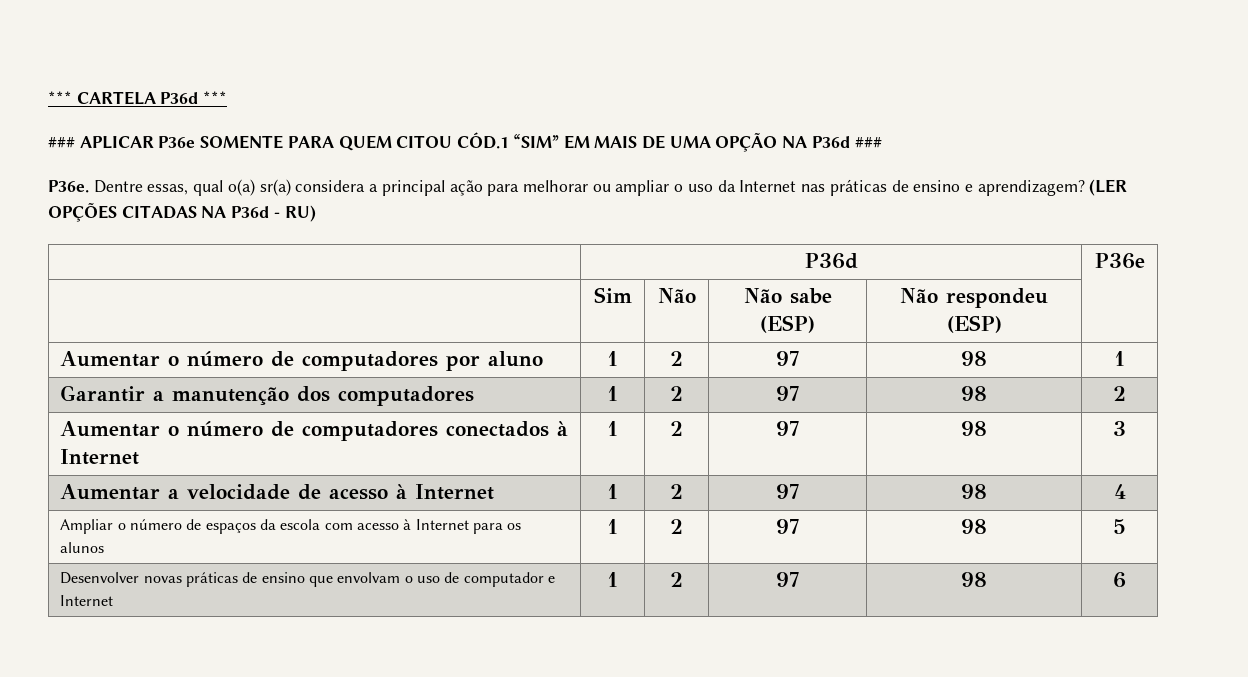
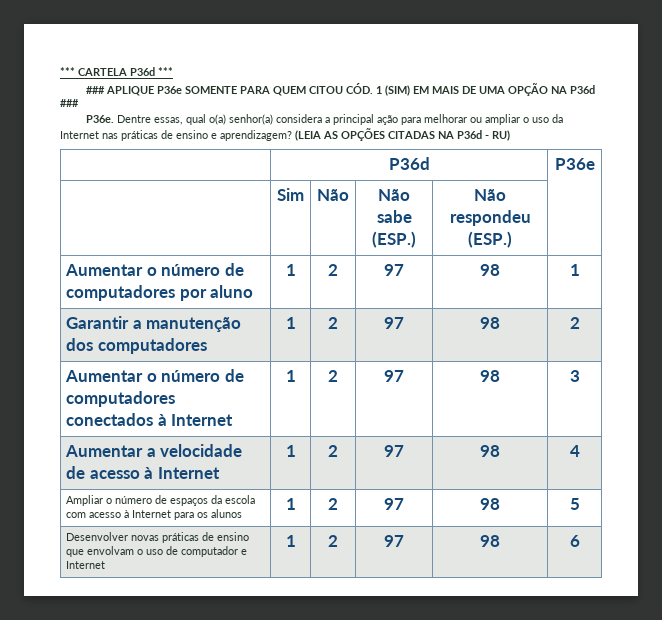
[79,136,154,149] APLICAR -> [106,86,155,96] APLIQUE
[457,132,559,149] CÓD.1 “SIM” -> [346,83,411,96] CÓD. 1 (SIM)
[259,179,291,196] sr(a) -> [229,114,274,125] senhor(a)
[1089,179,1128,196] (LER -> [295,130,338,141] (LEIA AS
[760,315,815,333] (ESP) -> [371,231,416,248] (ESP.)
[946,315,1002,333] (ESP) -> [467,231,512,248] (ESP.)

